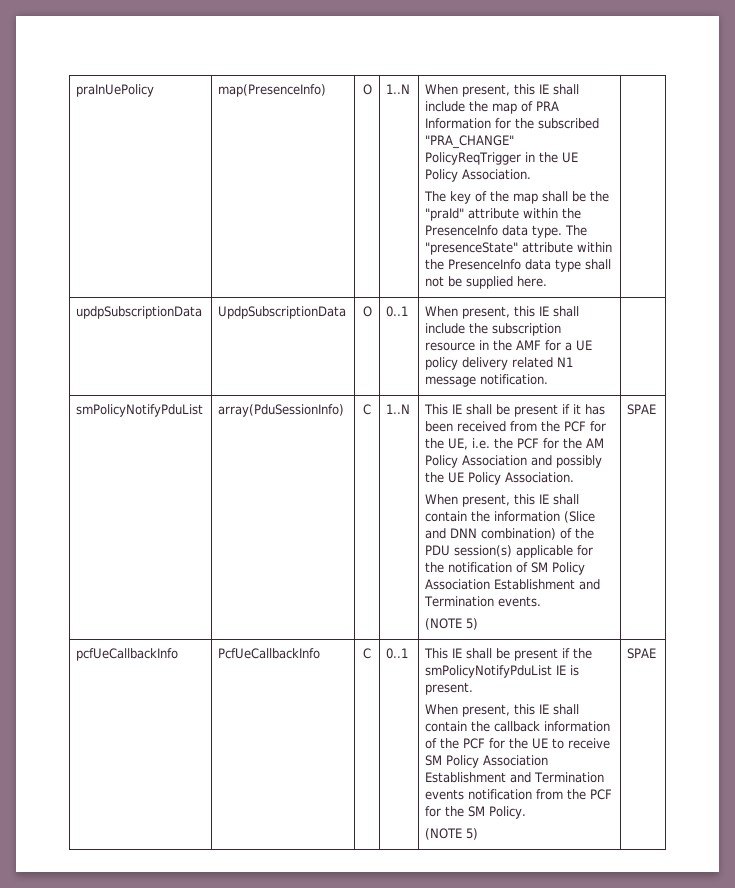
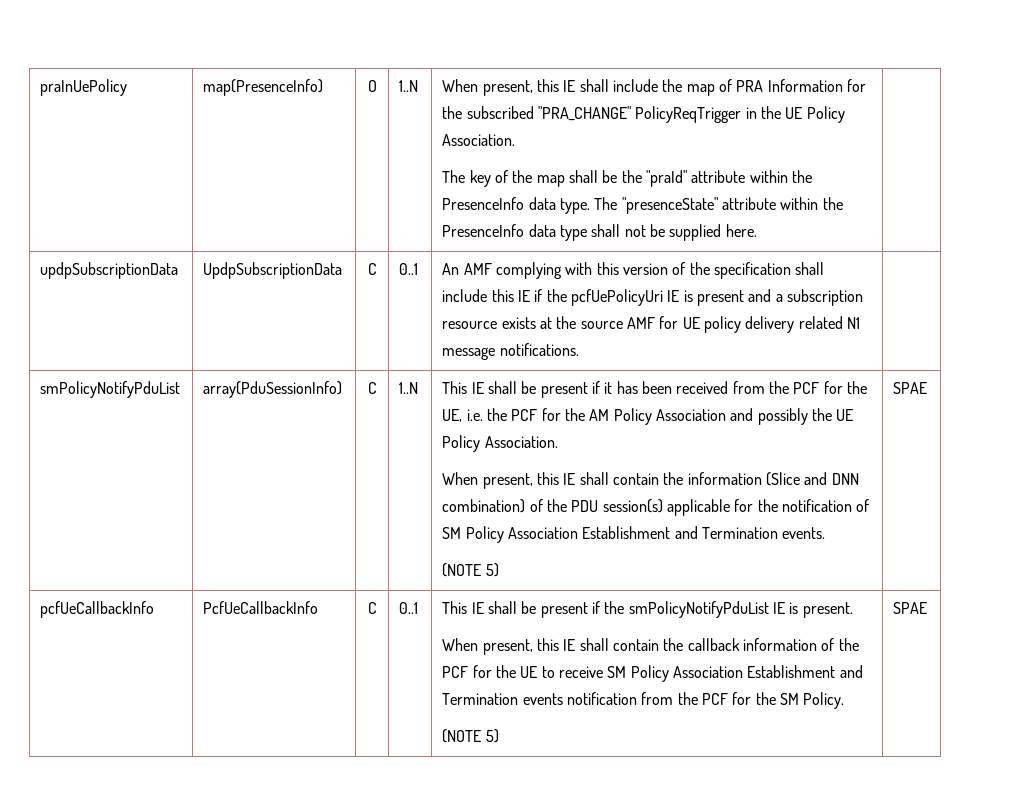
[362,306,372,317] [386,306,409,317] [425,306,580,319] [425,323,562,336] [425,340,513,351] O | 0..1 | When present, this IE shall include the subscription resource in the -> [367,263,377,275] [399,263,419,275] [442,262,825,279] [442,289,863,306] [442,316,623,329] C | 0..1 | An AMF complying with this version of the specification shall include this IE if the pcfUePolicyUri IE is present and a subscription resource exists at the source
[565,342,573,351] a -> (679, 322) none
[480,374,549,385] notification. -> [499,343,579,356] notifications.

